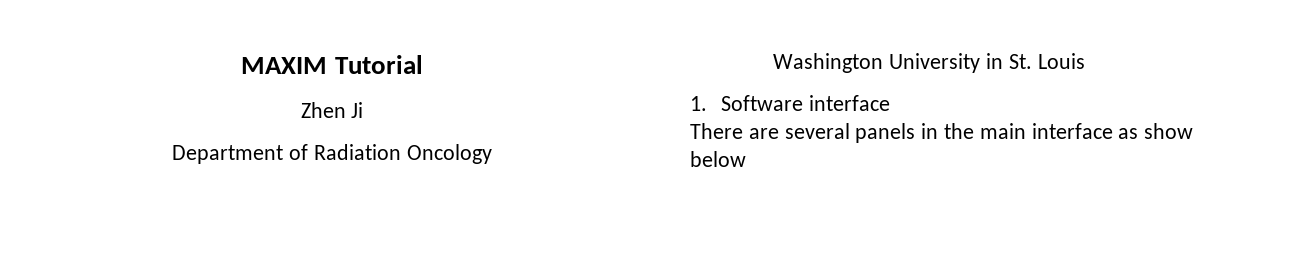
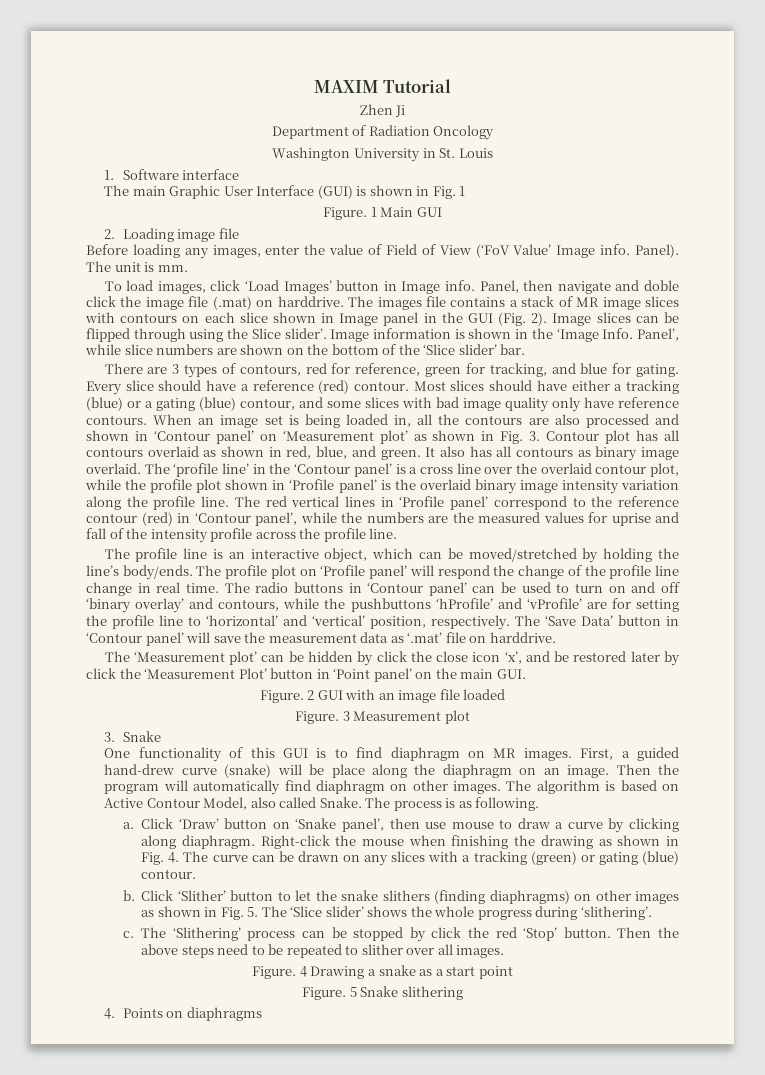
[689,123,1194,143] [689,151,746,167] There are several panels in the main interface as show below -> [104,185,466,199] [323,207,442,220] [104,228,239,242] [86,244,680,259] [86,261,188,272] [104,280,679,294] [86,296,679,310] [85,312,679,326] [86,328,679,342] [85,344,526,355] [104,363,679,378] [86,380,679,395] [86,397,679,412] [86,414,679,428] [86,430,679,444] [86,446,679,461] [86,463,679,477] [85,479,679,494] [86,496,679,510] [86,512,679,526] [86,528,398,543] [104,548,679,563] [86,565,680,580] [86,582,680,596] [86,598,679,613] [86,615,679,630] [86,632,556,646] [104,651,680,666] [86,668,526,682] [259,689,506,703] [295,710,470,724] [104,731,161,742] [104,747,679,762] [104,764,679,778] [104,780,679,795] [104,797,540,811] [122,818,680,833] [141,835,679,849] [141,851,679,866] [141,869,197,879] [122,890,680,904] [141,906,652,920] [122,927,679,942] [141,944,505,958] [252,965,513,979] [302,986,463,1000] [104,1007,262,1021] The main Graphic User Interface (GUI) is shown in Fig. 1 // Figure. 1 Main GUI // 2. Loading image file // Before loading any images, enter the value of Field of View (‘FoV Value’ Image info. Panel). The unit is mm. // To load images, click ‘Load Images’ button in Image info. Panel, then navigate and doble click the image file (.mat) on harddrive. The images file contains a stack of MR image slices with contours on each slice shown in Image panel in the GUI (Fig. 2). Image slices can be flipped through using the Slice slider’. Image information is shown in the ‘Image Info. Panel’, while slice numbers are shown on the bottom of the ‘Slice slider’ bar. // There are 3 types of contours, red for reference, green for tracking, and blue for gating. Every slice should have a reference (red) contour. Most slices should have either a tracking (blue) or a gating (blue) contour, and some slices with bad image quality only have reference contours. When an image set is being loaded in, all the contours are also processed and shown in ‘Contour panel’ on ‘Measurement plot’ as shown in Fig. 3. Contour plot has all contours overlaid as shown in red, blue, and green. It also has all contours as binary image overlaid. The ‘profile line’ in the ‘Contour panel’ is a cross line over the overlaid contour plot, while the profile plot shown in ‘Profile panel’ is the overlaid binary image intensity variation along the profile line. The red vertical lines in ‘Profile panel’ correspond to the reference contour (red) in ‘Contour panel’, while the numbers are the measured values for uprise and fall of the intensity profile across the profile line. // The profile line is an interactive object, which can be moved/stretched by holding the line’s body/ends. The profile plot on ‘Profile panel’ will respond the change of the profile line change in real time. The radio buttons in ‘Contour panel’ can be used to turn on and off ‘binary overlay’ and contours, while the pushbuttons ‘hProfile’ and ‘vProfile’ are for setting the profile line to ‘horizontal’ and ‘vertical’ position, respectively. The ‘Save Data’ button in ‘Contour panel’ will save the measurement data as ‘.mat’ file on harddrive. // The ‘Measurement plot’ can be hidden by click the close icon ‘x’, and be restored later by click the ‘Measurement Plot’ button in ‘Point panel’ on the main GUI. // Figure. 2 GUI with an image file loaded // Figure. 3 Measurement plot // 3. Snake // One functionality of this GUI is to find diaphragm on MR images. First, a guided hand-drew curve (snake) will be place along the diaphragm on an image. Then the program will automatically find diaphragm on other images. The algorithm is based on Active Contour Model, also called Snake. The process is as following. // a. Click ‘Draw’ button on ‘Snake panel’, then use mouse to draw a curve by clicking along diaphragm. Right-click the mouse when finishing the drawing as shown in Fig. 4. The curve can be drawn on any slices with a tracking (green) or gating (blue) contour. // b. Click ‘Slither’ button to let the snake slithers (finding diaphragms) on other images as shown in Fig. 5. The ‘Slice slider’ shows the whole progress during ‘slithering’. // c. The ‘Slithering’ process can be stopped by click the red ‘Stop’ button. Then the above steps need to be repeated to slither over all images. // Figure. 4 Drawing a snake as a start point // Figure. 5 Snake slithering // 4. Points on diaphragms

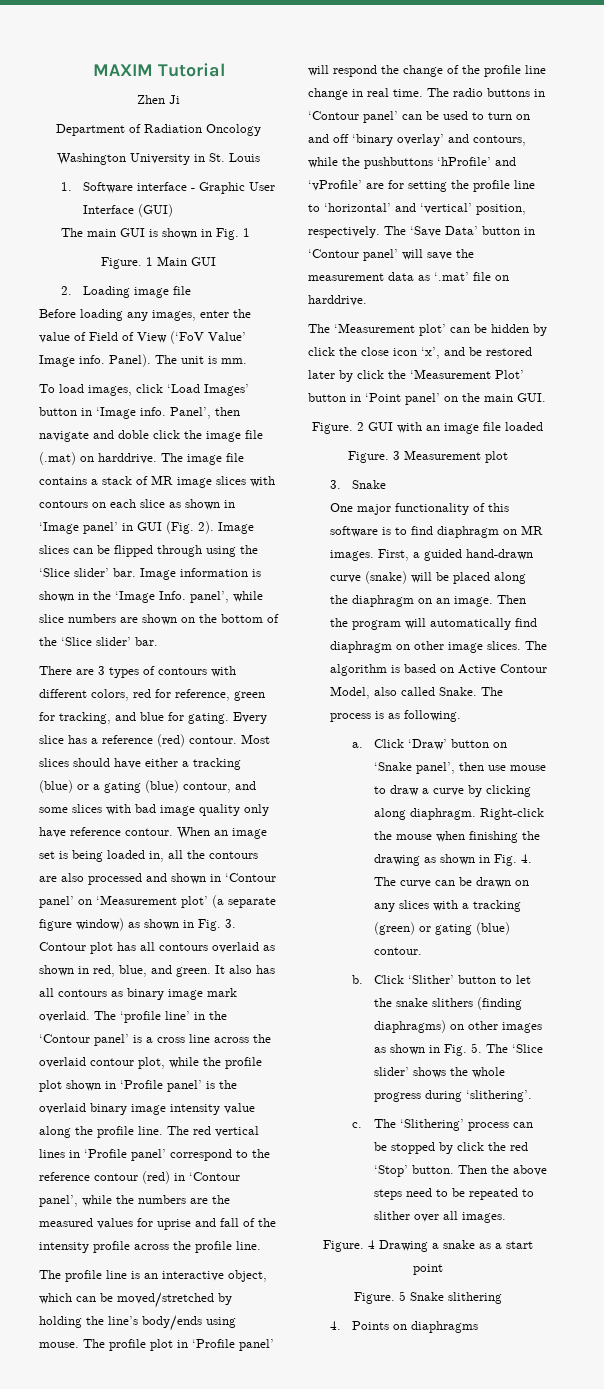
[104,185,166,196] // The main -> [190,188,195,191] -
(353, 192) none -> [60,228,145,237] // The main GUI
[401,280,519,294] Image info. Panel, -> [96,407,211,419] ‘Image info. Panel’,
[377,297,422,310] images -> [187,454,222,465] image
[272,312,463,326] shown in Image panel in the -> [169,499,235,510] [39,522,133,534] as shown in ‘Image panel’ in
[251,328,327,339] Slice slider’. -> [39,568,136,577] ‘Slice slider’ bar.
[637,328,679,341] Panel’, -> [190,591,229,603] panel’,
[239,364,301,376] contours, -> [158,666,236,677] [39,689,129,701] contours with different colors,
[158,380,237,391] should have -> [68,735,87,744] has
[86,415,147,425] contours. -> [125,828,173,836] contour.
(408, 437) none -> [212,895,276,908] [39,918,124,931] (a separate figure window)
(679, 453) none -> [207,988,237,997] mark
[484,467,513,474] over -> [214,1037,249,1043] across
[620,480,679,490] variation -> [224,1103,255,1114] value
[122,565,193,580] body/ends. -> [142,1315,236,1331] [39,1342,79,1348] body/ends using mouse.
[299,569,317,576] on -> [177,1340,188,1348] in
(131, 753) none -> [356,504,391,515] major
[282,748,308,758] GUI -> [329,526,378,537] software
[104,764,175,775] hand-drew -> [465,549,533,560] hand-drawn
[331,764,365,778] place -> [452,572,490,584] placed
[453,781,502,794] images. -> [447,641,521,653] image slices.

